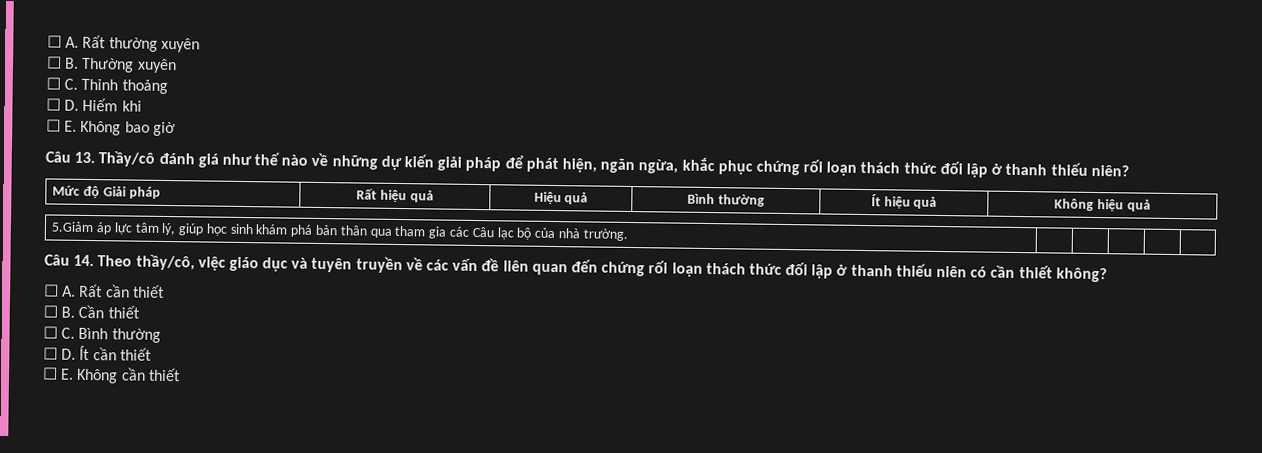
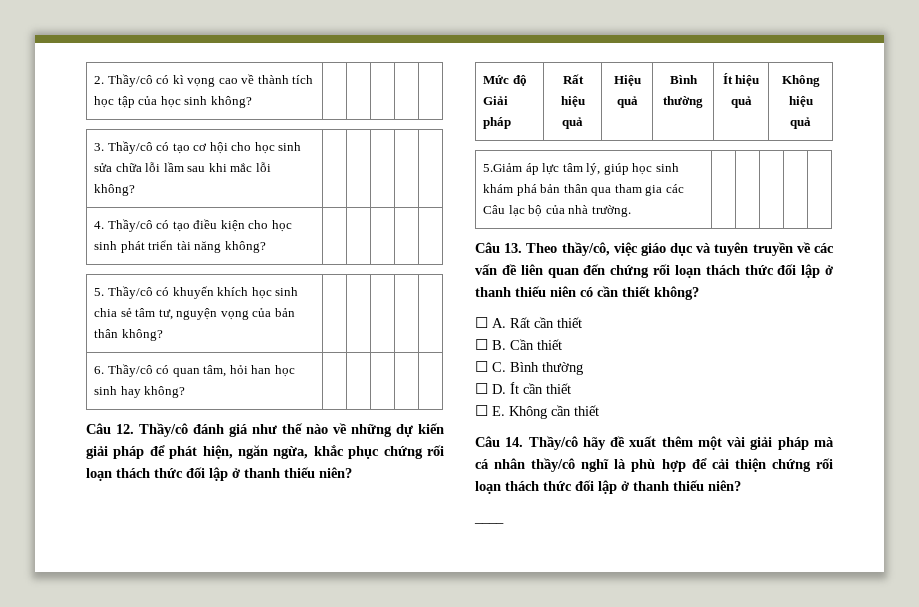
[47,34,200,53] [46,56,177,74] [46,77,168,95] [46,97,142,112] [46,119,176,137] [45,151,96,164] ☐ A. Rất thường xuyên // ☐ B. Thường xuyên // ☐ C. Thỉnh thoảng // ☐ D. Hiếm khi // ☐ E. Không bao giờ // Câu 13. -> [94,74,314,87] [94,96,252,108] [94,141,302,154] [94,162,271,172] [94,184,136,196] [94,219,292,232] [94,240,266,253] [94,286,299,299] [94,308,295,320] [94,329,163,341] [94,364,295,377] [94,386,186,398] [86,423,134,434] 2. Thầy/cô có kì vọng cao về thành tích học tập của học sinh không? | | | | | // 3. Thầy/cô có tạo cơ hội cho học sinh sửa chữa lỗi lầm sau khi mắc lỗi không? | | | | | // 4. Thầy/cô có tạo điều kiện cho học sinh phát triển tài năng không? | | | | | // 5. Thầy/cô có khuyến khích học sinh chia sẻ tâm tư, nguyện vọng của bản thân không? | | | | | // 6. Thầy/cô có quan tâm, hỏi han học sinh hay không? | | | | | // Câu 12.
[73,254,95,267] 14. -> [504,243,523,253] 13.
(181, 374) none -> [475,436,834,450] [475,458,833,472] [475,480,741,494] [474,522,504,524] // Câu 14. Thầy/cô hãy đề xuất thêm một vài giải pháp mà cá nhân thầy/cô nghĩ là phù hợp để cải thiện chứng rối loạn thách thức đối lập ở thanh thiếu niên? // ____

